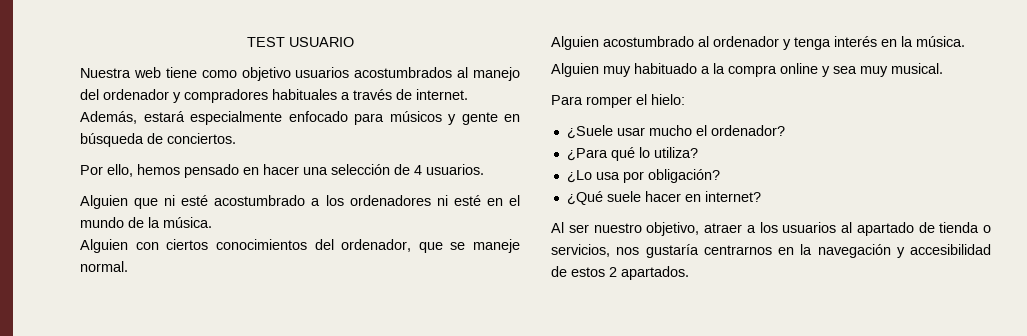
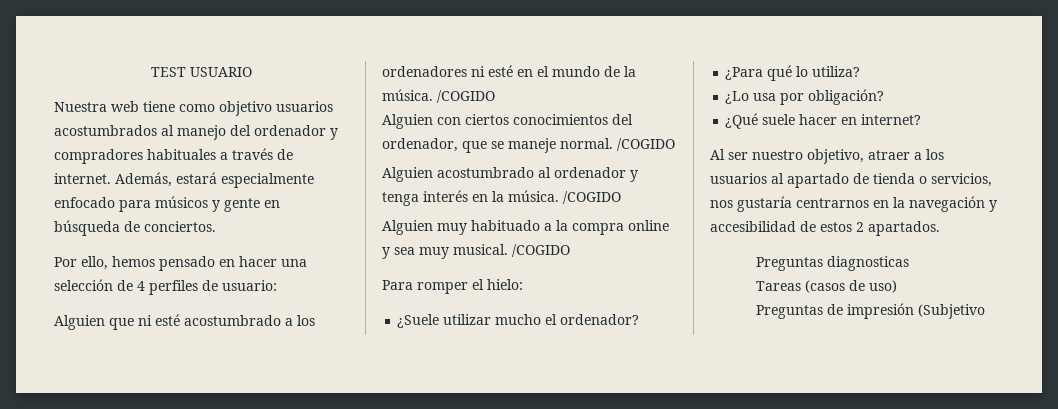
[426,164,484,175] usuarios. -> [149,280,277,295] perfiles de usuario:
(212, 222) none -> [437,90,495,103] /COGIDO
(128, 266) none -> [617,138,675,151] /COGIDO
(965, 41) none -> [563,191,621,204] /COGIDO
(943, 68) none -> [512,244,570,257] /COGIDO
[616,127,645,136] usar -> [443,314,492,325] utilizar
(689, 273) none -> [756,256,910,271] [756,280,898,293] [756,303,986,319] // Preguntas diagnosticas // Tareas (casos de uso) // Preguntas de impresión (Subjetivo

